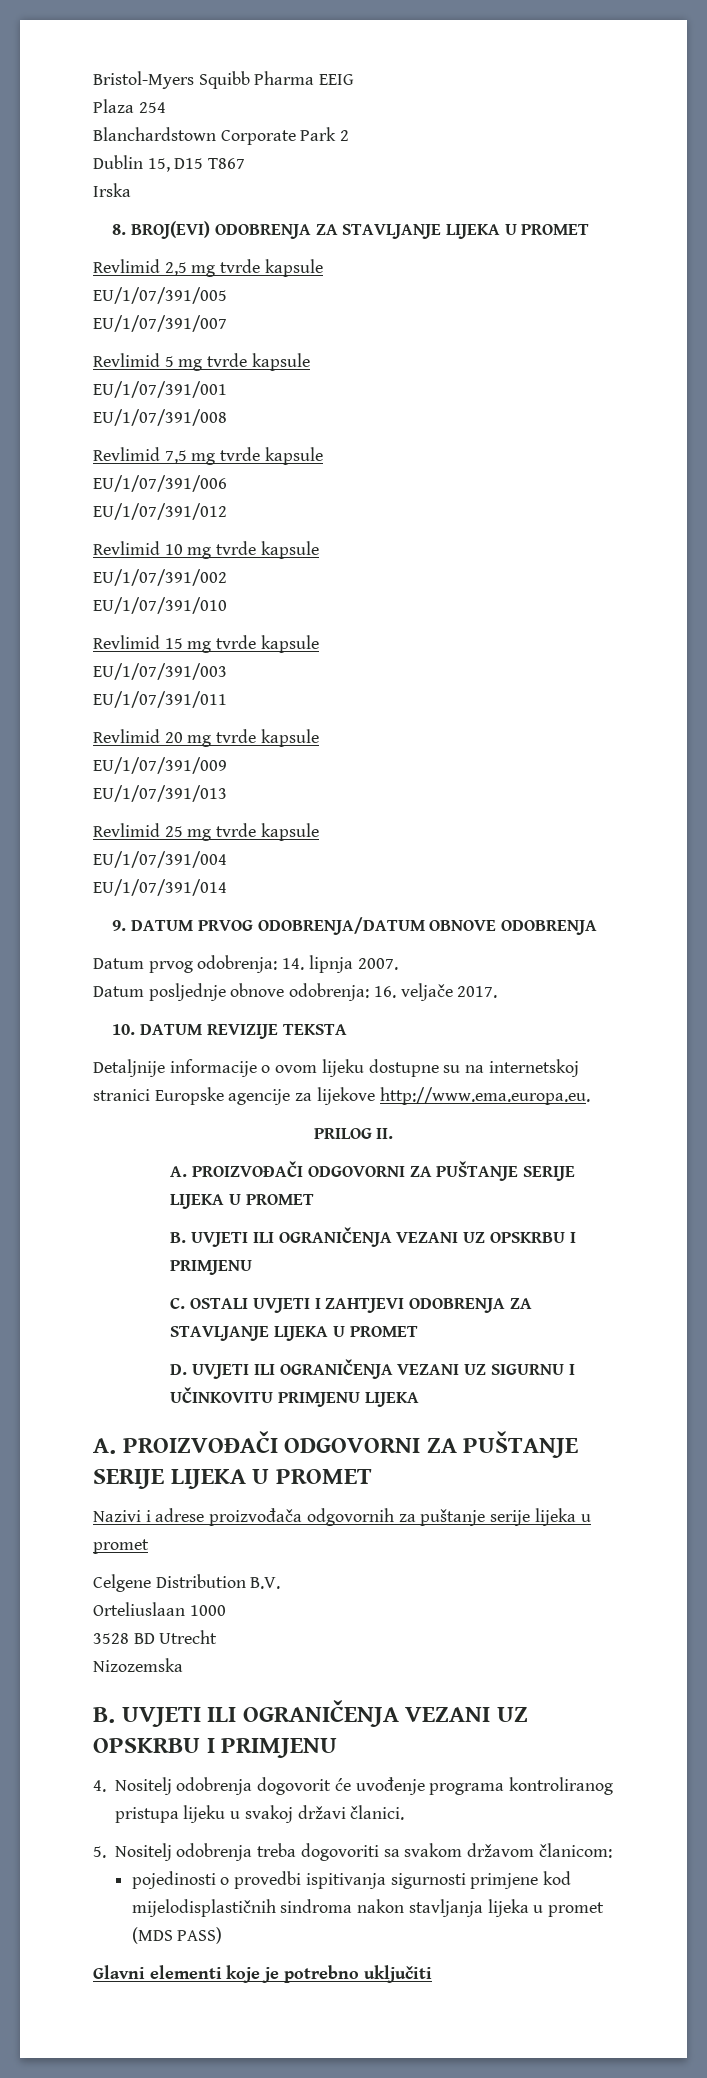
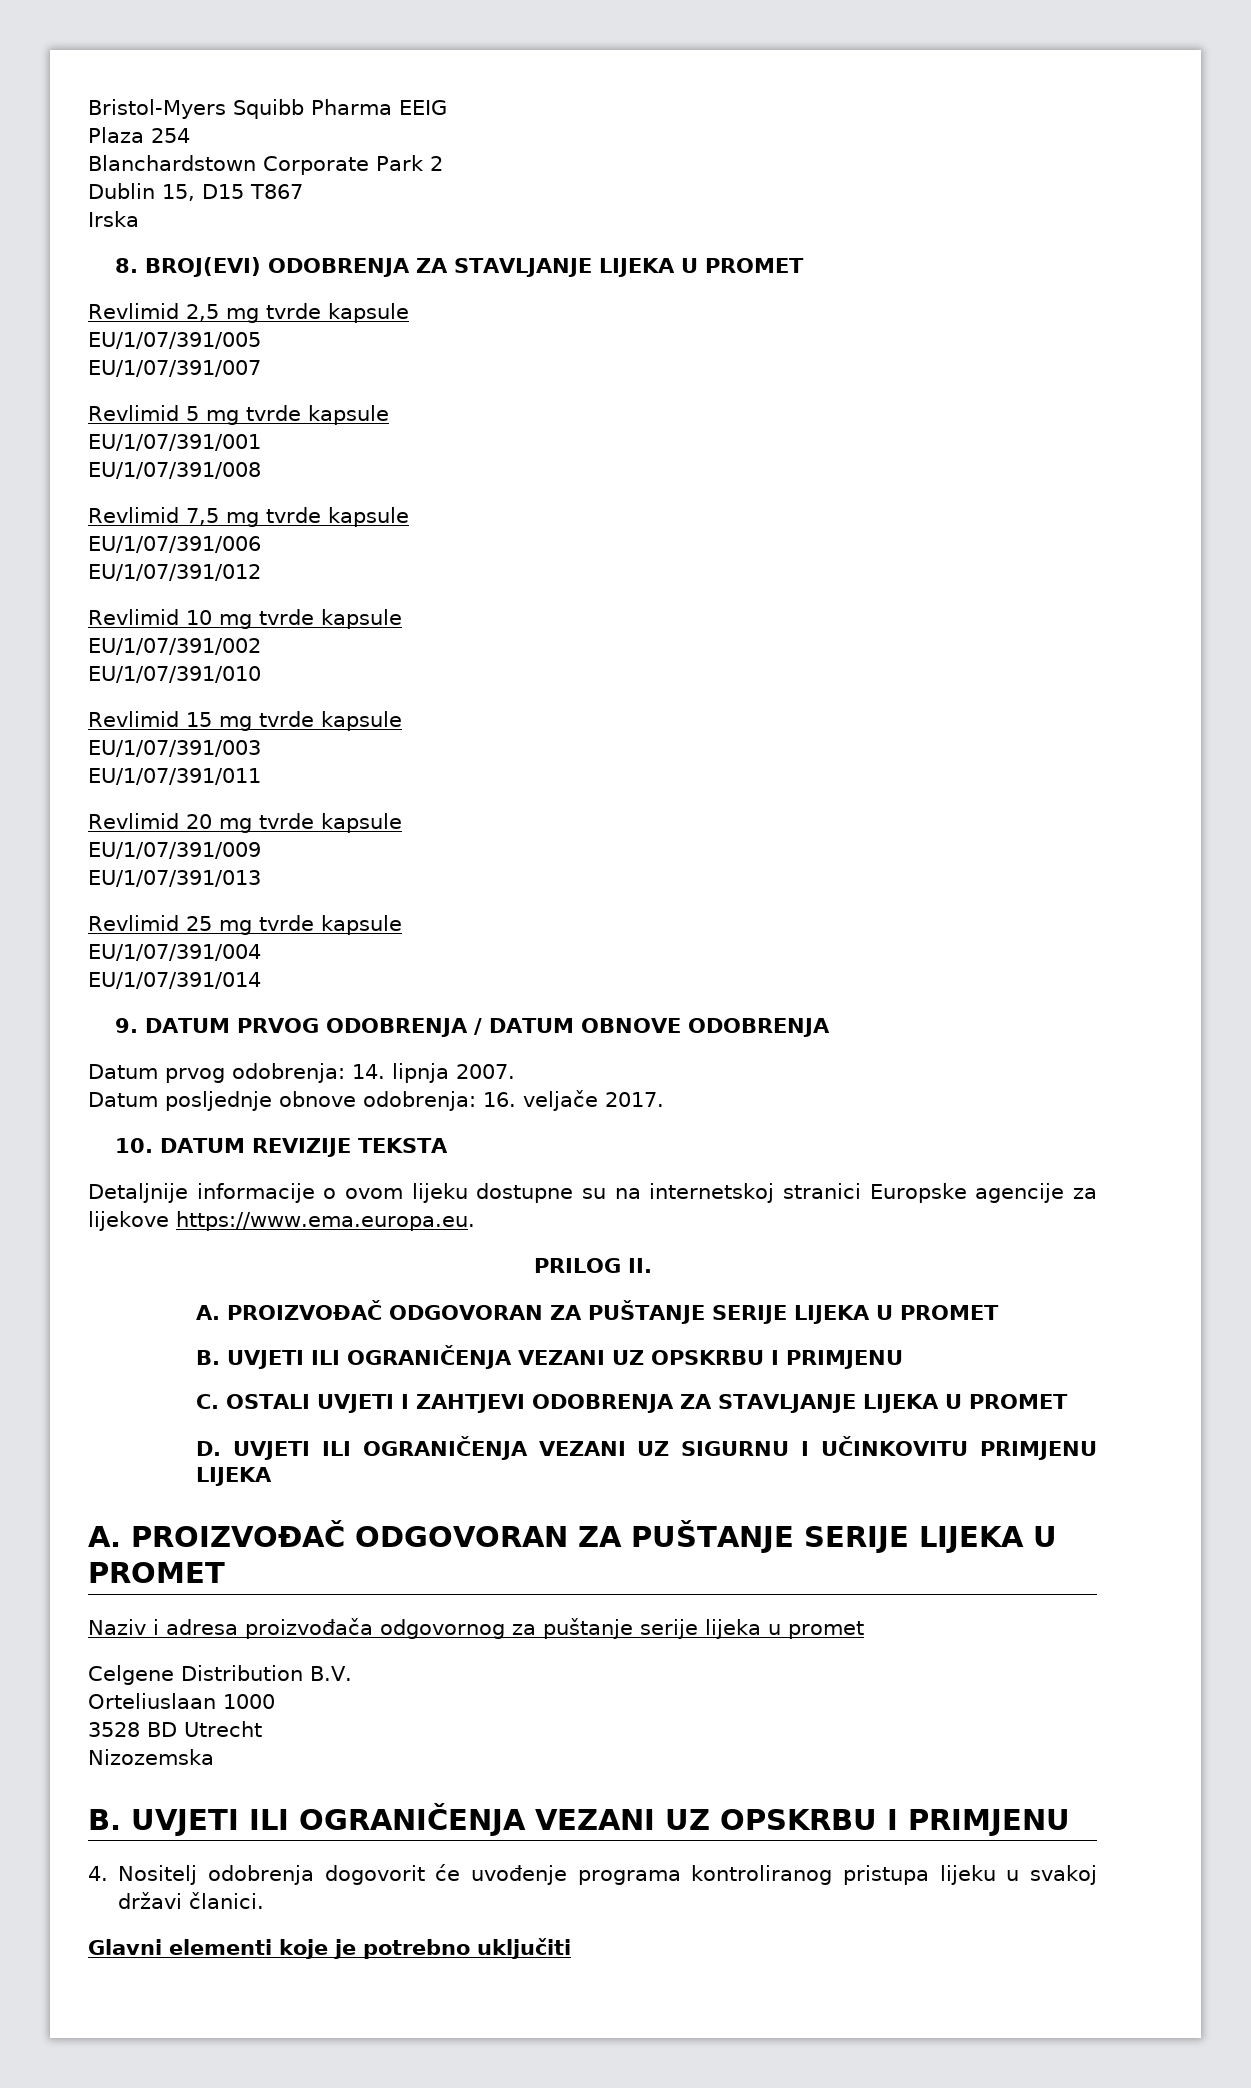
[257,917,425,935] ODOBRENJA/DATUM -> [325,1018,574,1037] ODOBRENJA / DATUM
[379,1087,590,1105] http://www.ema.europa.eu. -> [175,1211,475,1231] https://www.ema.europa.eu.
[192,1161,405,1177] PROIZVOĐAČI ODGOVORNI -> [226,1300,543,1320] PROIZVOĐAČ ODGOVORAN
[122,1431,579,1458] [93,1469,372,1489] [93,1508,394,1526] PROIZVOĐAČI ODGOVORNI ZA PUŠTANJE SERIJE LIJEKA U PROMET // Nazivi i adrese proizvođača odgovornih -> [131,1520,1057,1553] [88,1562,225,1583] [88,1618,505,1639] PROIZVOĐAČ ODGOVORAN ZA PUŠTANJE SERIJE LIJEKA U PROMET // Naziv i adresa proizvođača odgovornog
[93,1843,612,1861] [131,1871,571,1889] [131,1899,604,1917] [131,1927,223,1944] // 5. Nositelj odobrenja treba dogovoriti sa svakom državom članicom: // pojedinosti o provedbi ispitivanja sigurnosti primjene kod mijelodisplastičnih sindroma nakon stavljanja lijeka u promet (MDS PASS) -> (265, 1900) none

